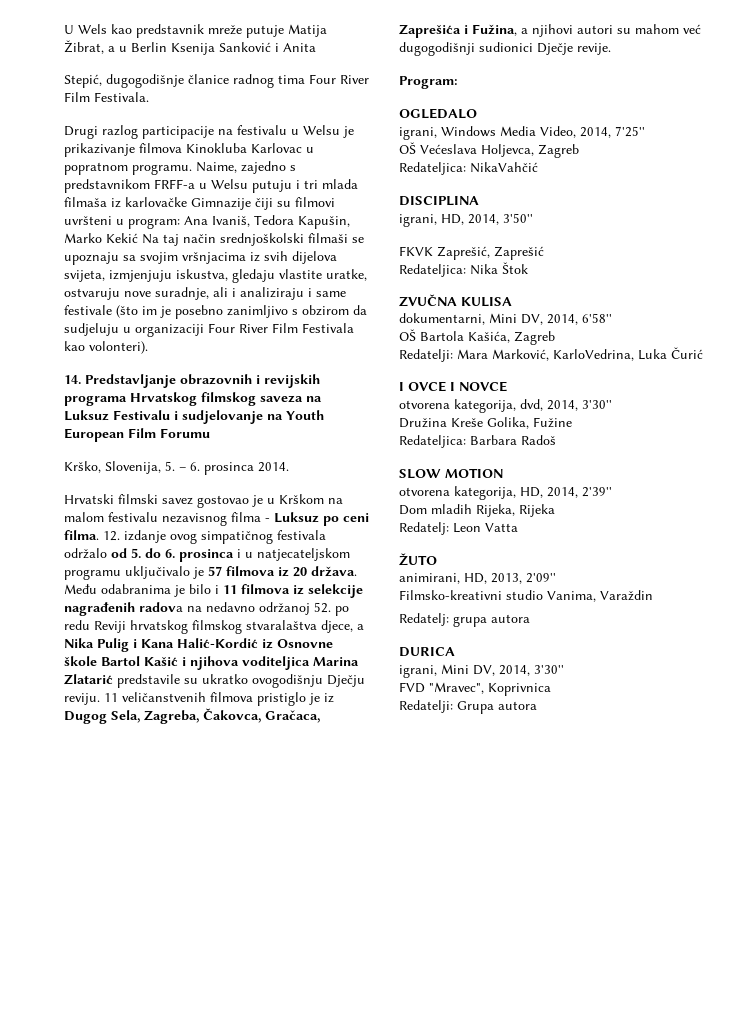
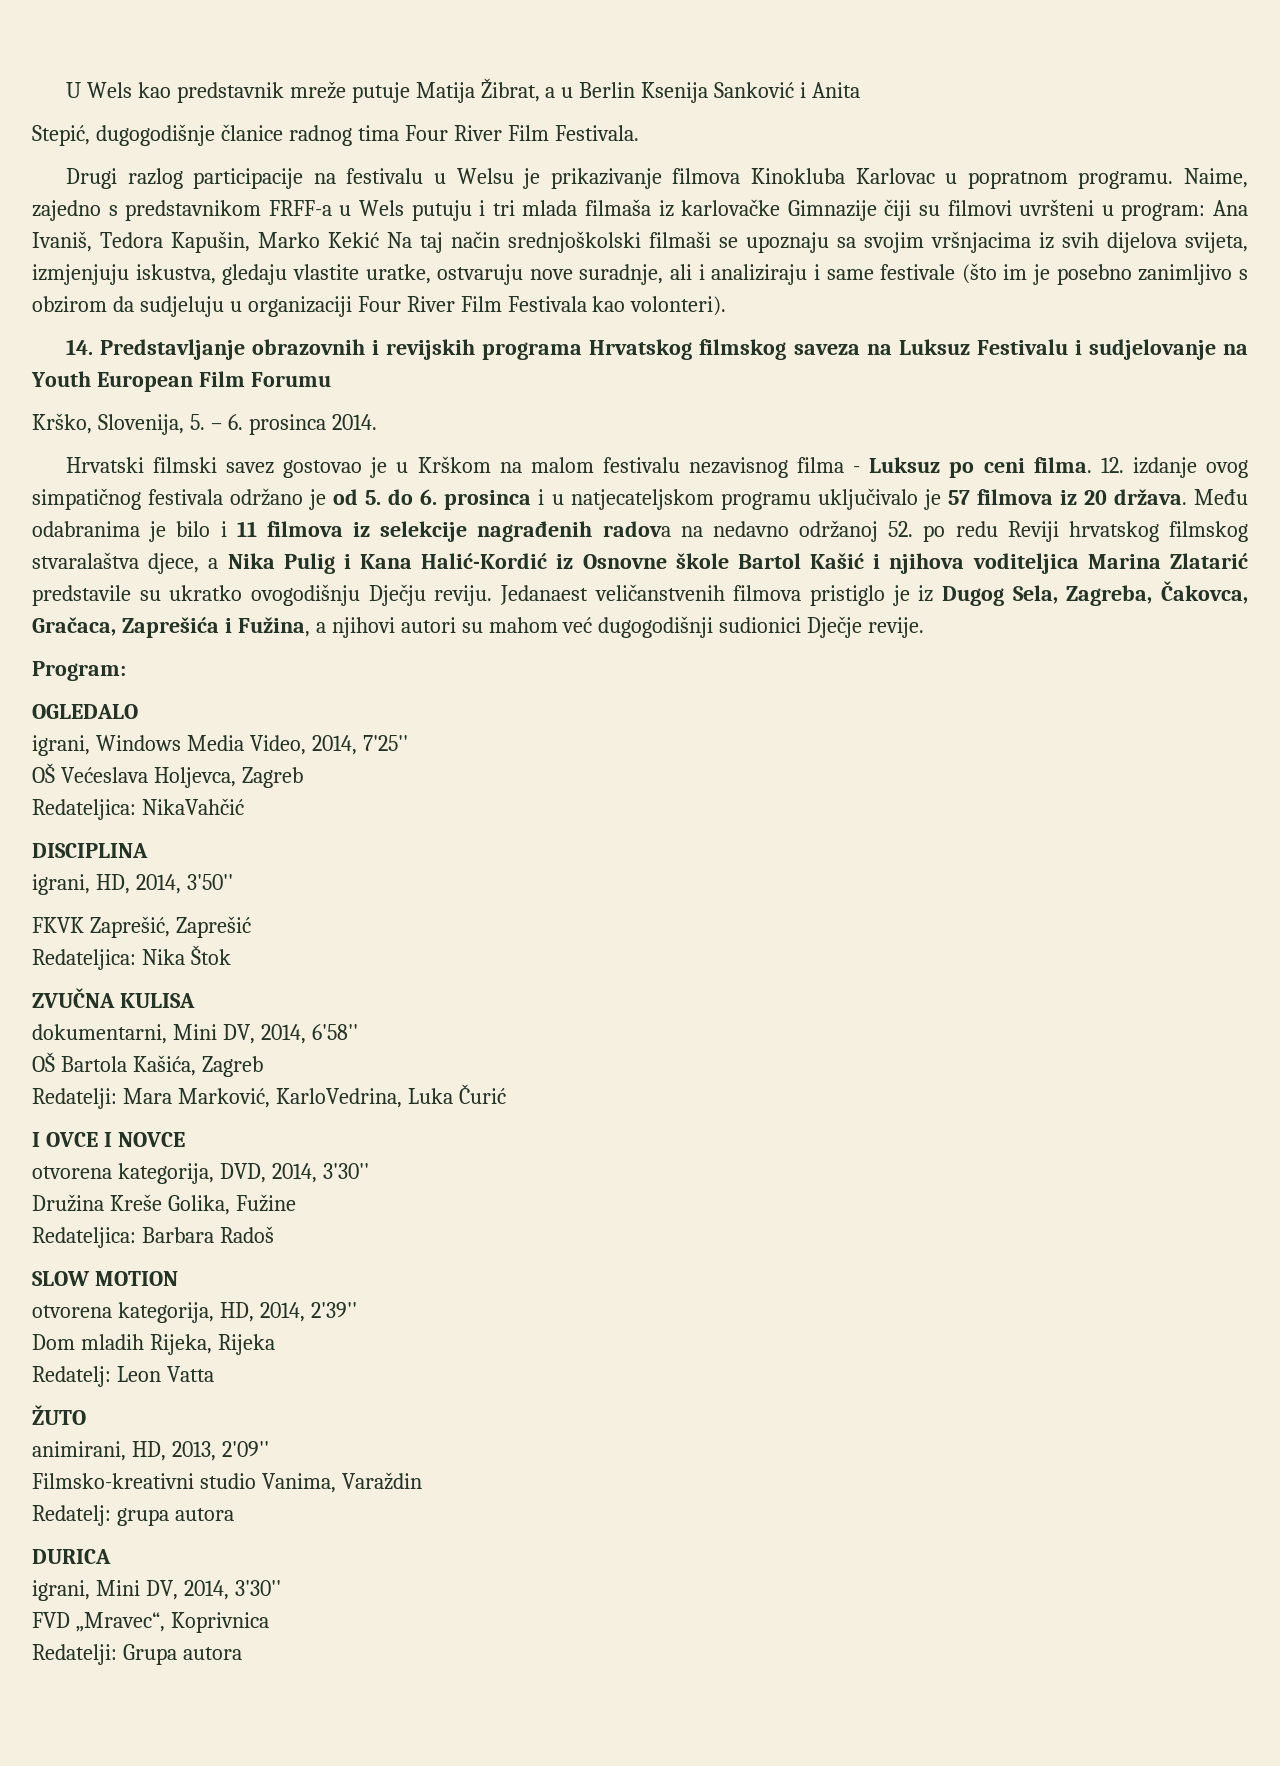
[211,179,248,189] Welsu -> [359,200,405,216] Wels
[64,548,107,559] održalo -> [230,488,327,510] održano je
[104,693,118,702] 11 -> [500,585,589,605] Jedanaest
[520,399,543,411] dvd, -> [219,1163,266,1183] DVD,
[429,682,484,694] "Mravec", -> [75,1612,165,1632] „Mravec“,

